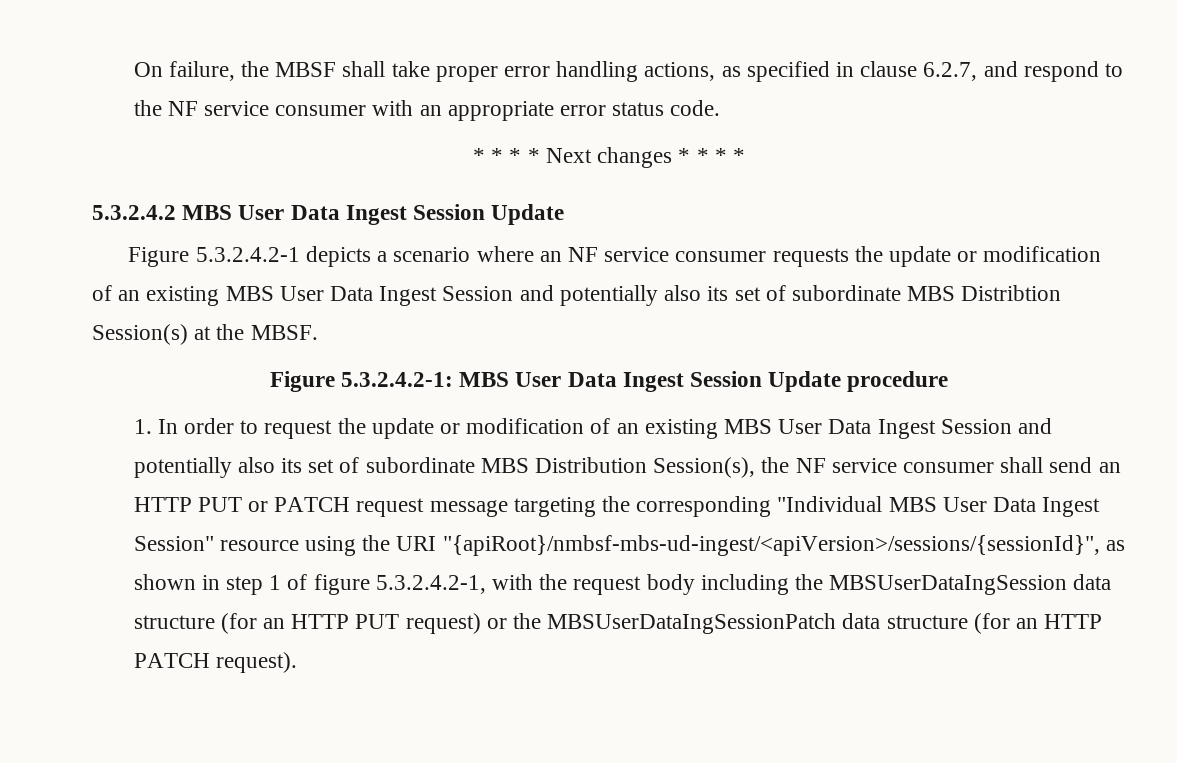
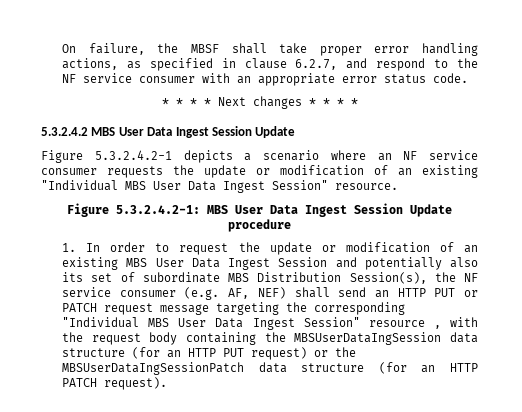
[225,285,1062,306] [92,324,318,345] MBS User Data Ingest Session and potentially also its set of subordinate MBS Distribtion Session(s) at the MBSF. -> [41,180,398,193] "Individual MBS User Data Ingest Session" resource.
(995, 467) none -> [184,287,286,300] (e.g. AF, NEF)
[304,535,1125,556] [133,574,486,595] using the URI "{apiRoot}/nmbsf-mbs-ud-ingest/<apiVersion>/sessions/{sessionId}", as shown in step 1 of figure 5.3.2.4.2-1, -> [433,325,441,329] ,
[700,574,789,595] including -> [186,332,257,345] containing

